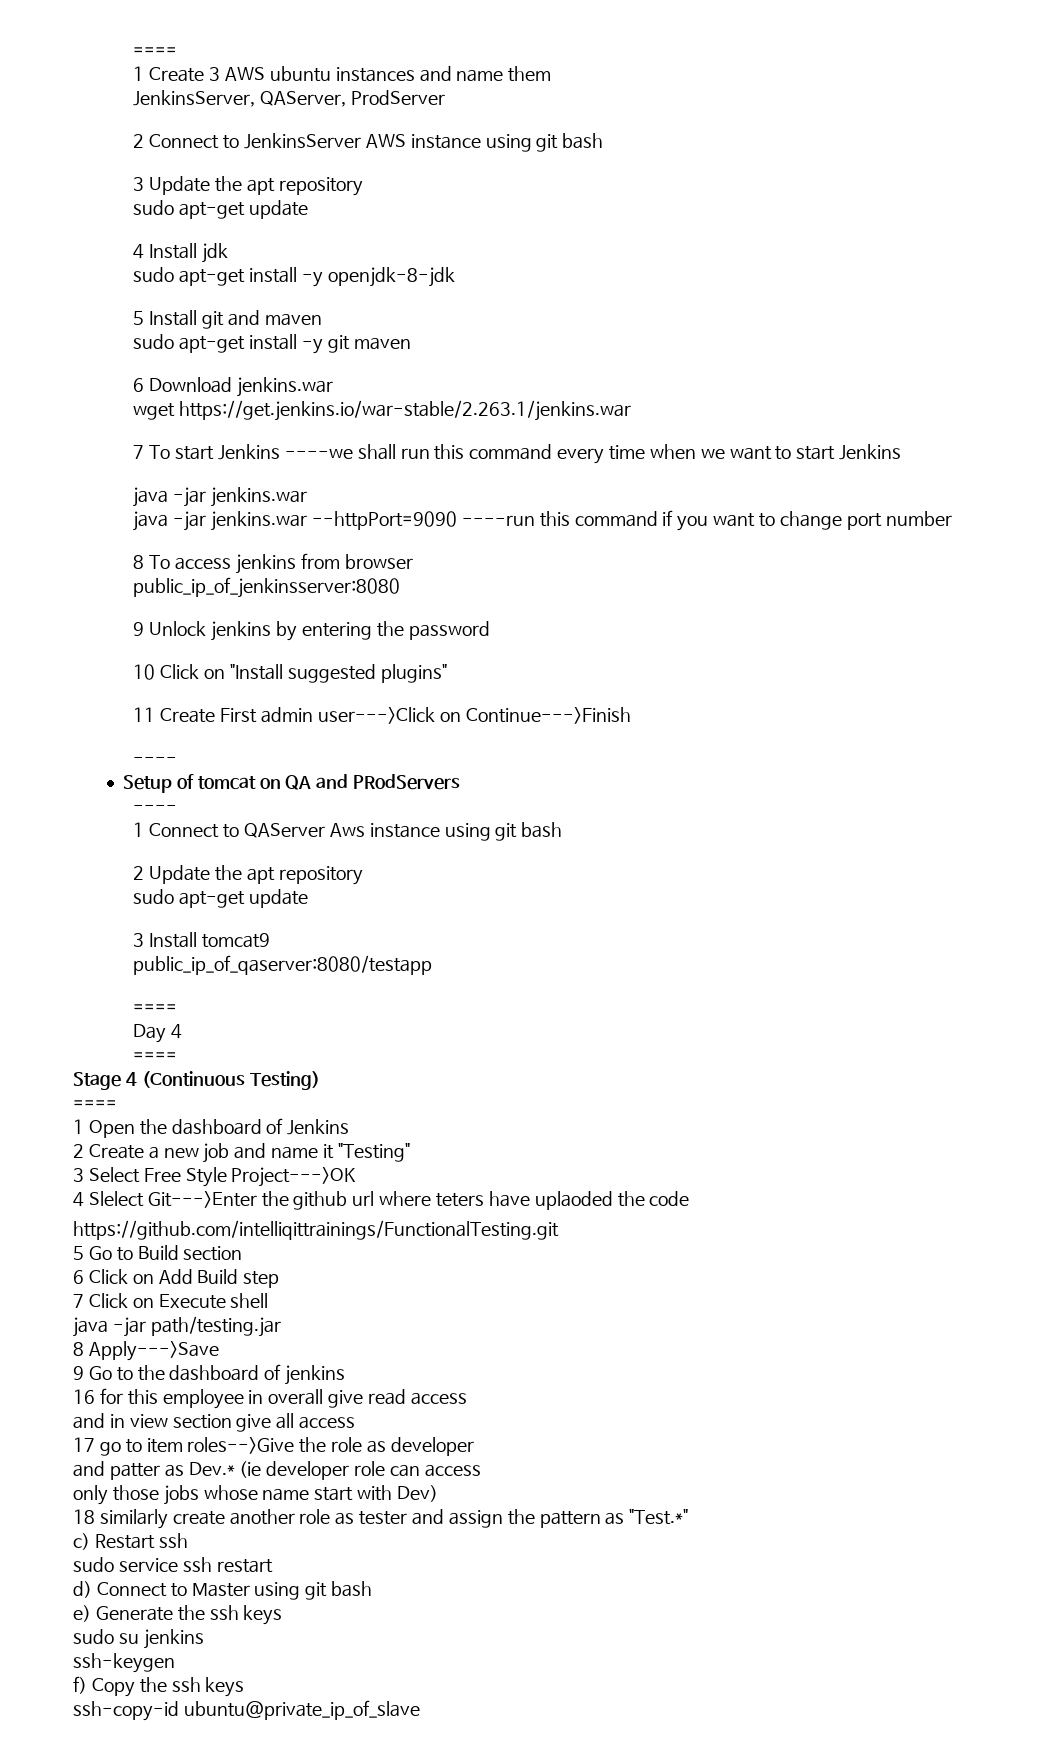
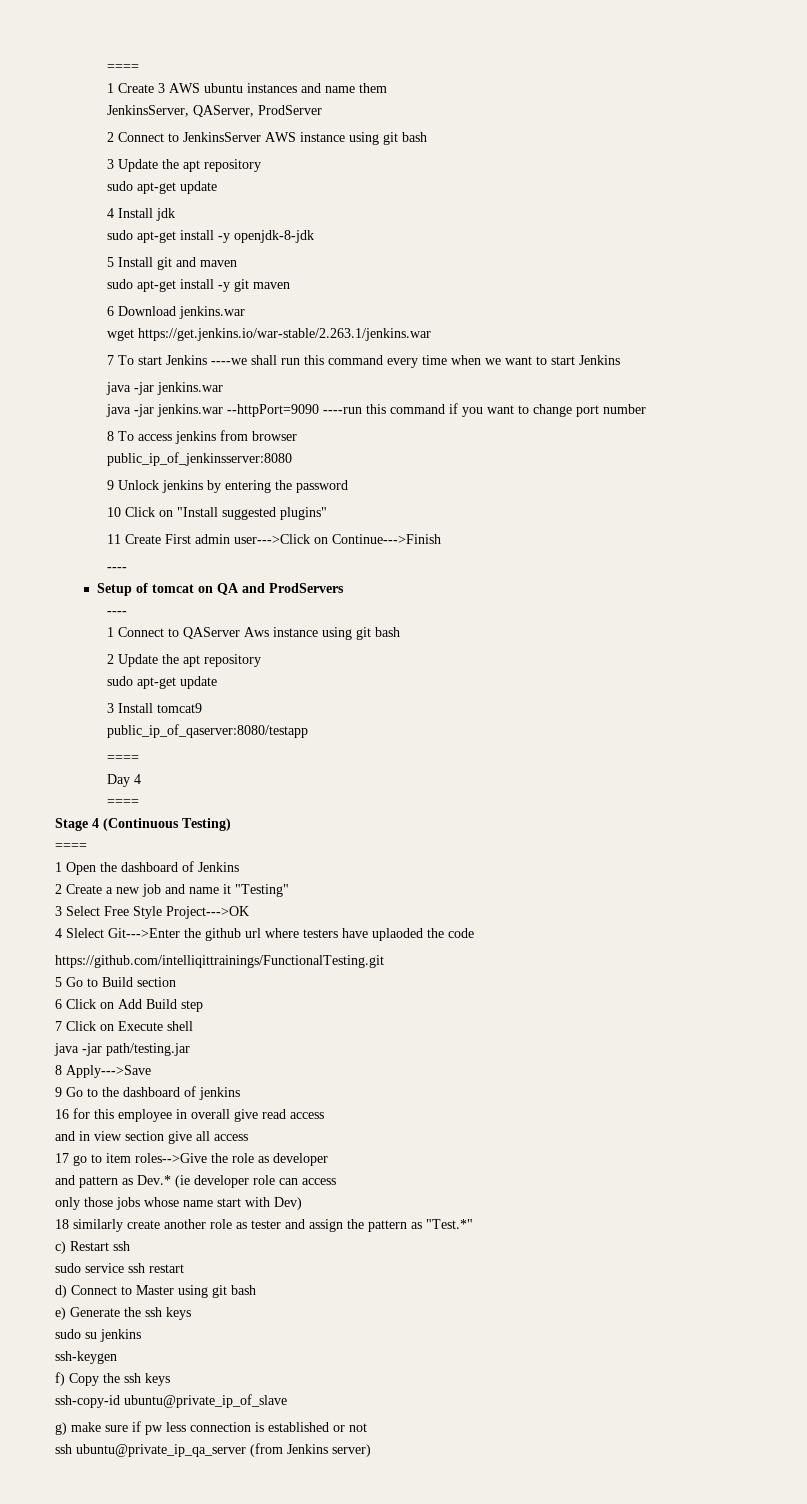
[353,774,461,790] PRodServers -> [268,583,344,593] ProdServers
[436,1193,485,1207] teters -> [303,929,338,938] testers
[109,1463,160,1480] patter -> [79,1176,118,1188] pattern
(420, 1710) none -> [55,1421,367,1435] [55,1443,371,1457] // g) make sure if pw less connection is established or not // ssh ubuntu@private_ip_qa_server (from Jenkins server)

